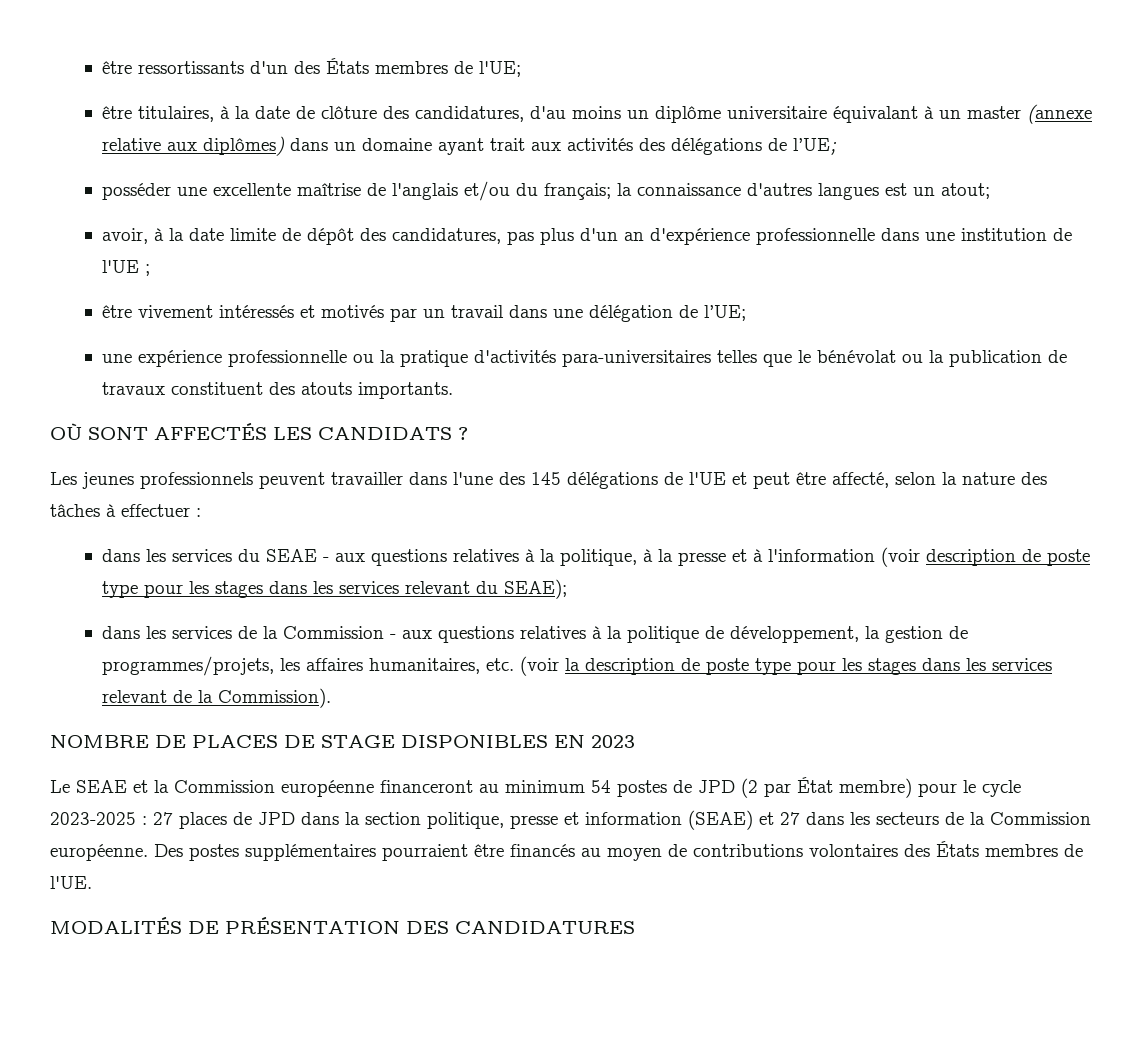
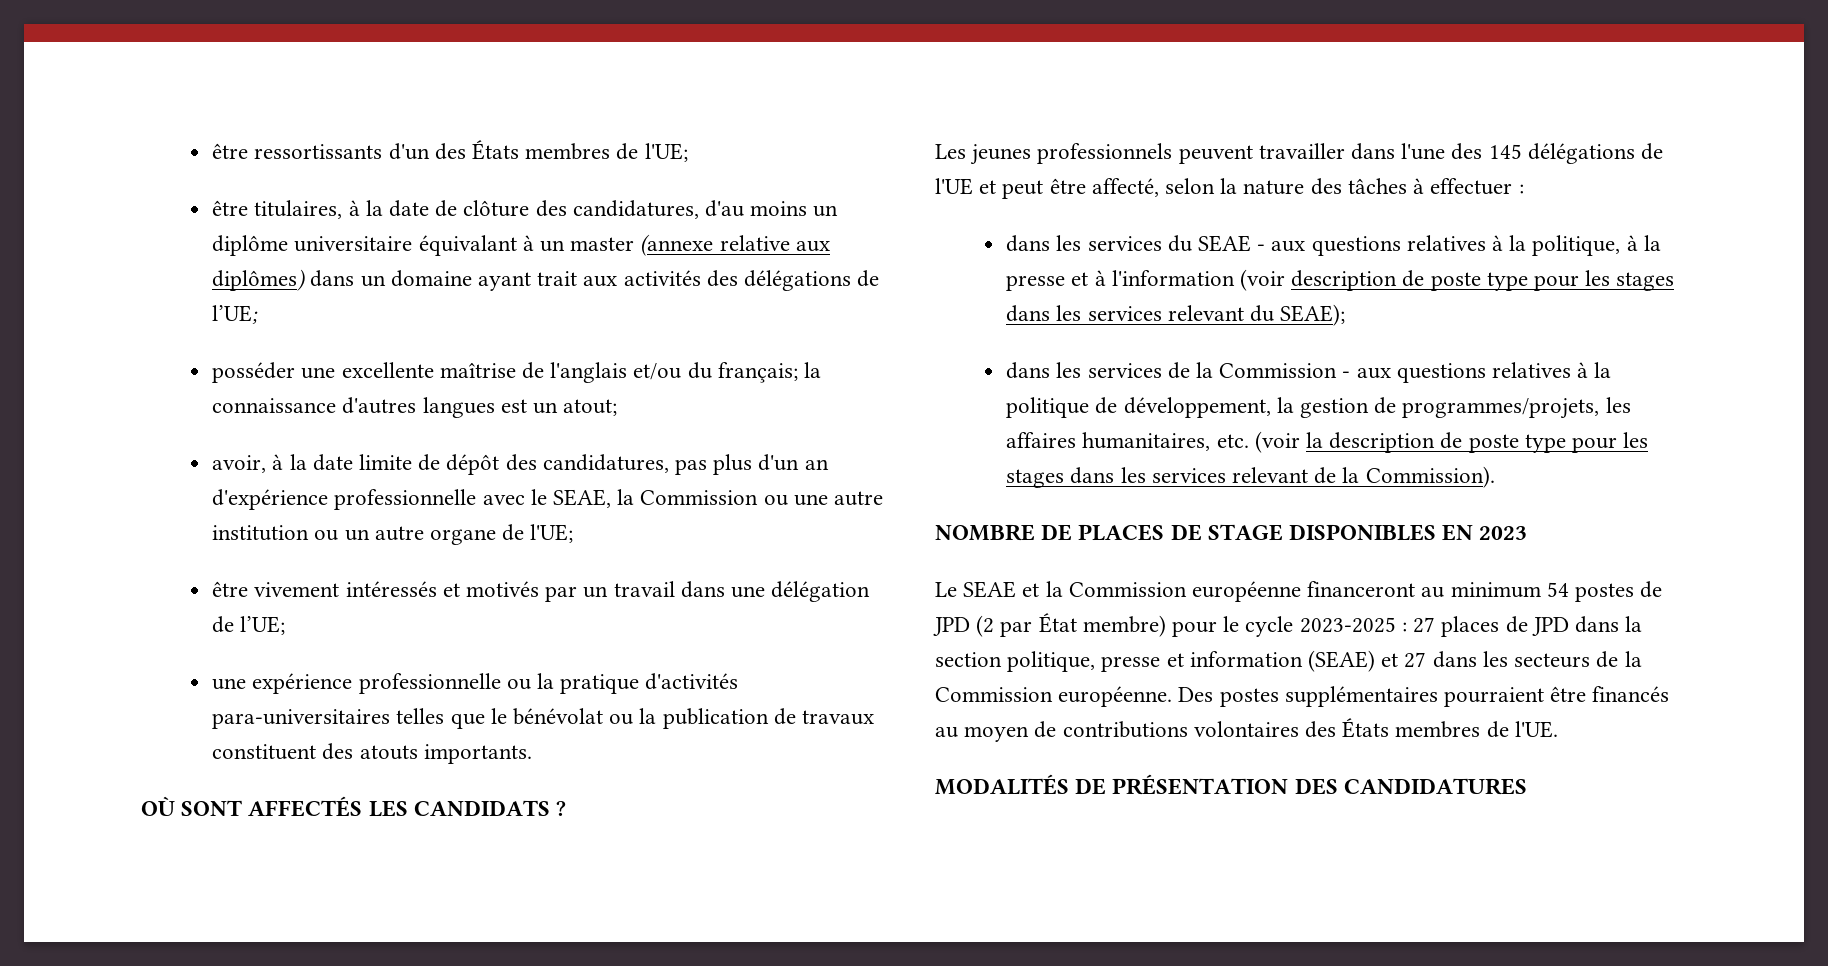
[881,228,1073,241] [102,260,151,276] dans une institution de l'UE ; -> [482,489,884,508] [212,524,574,545] avec le SEAE, la Commission ou une autre institution ou un autre organe de l'UE;

